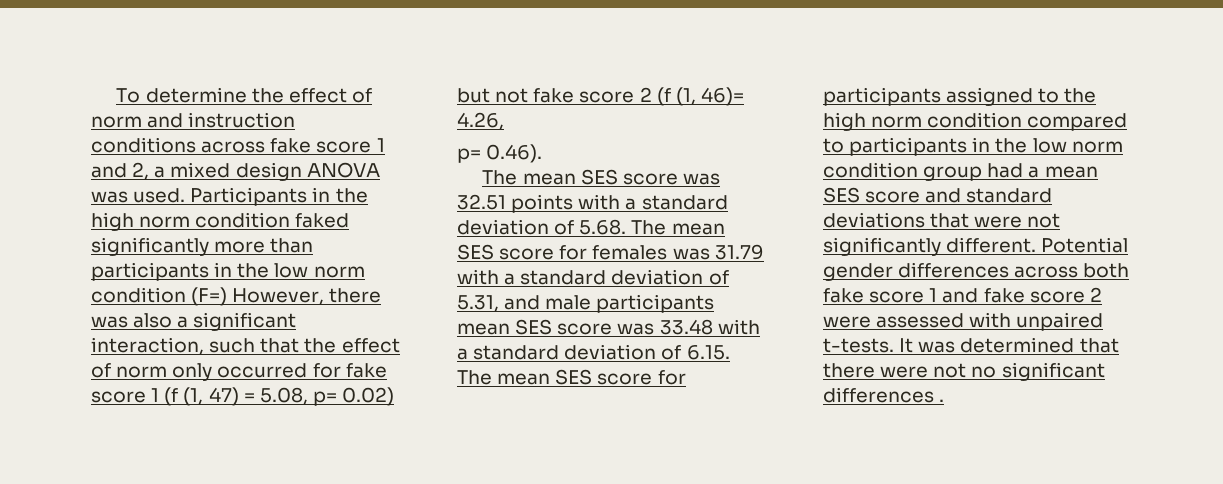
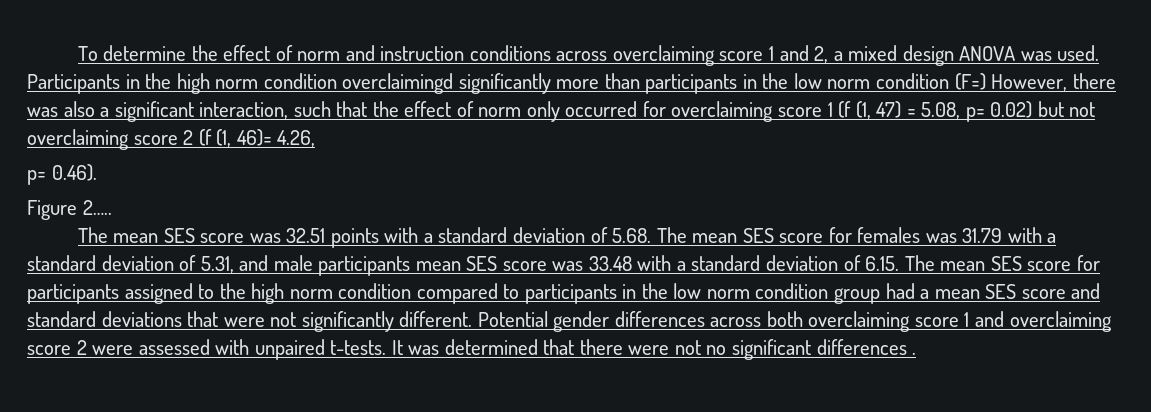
[270,138,312,153] fake -> [612,45,715,66] overclaiming
[295,213,350,228] faked -> [342,73,454,94] overclaimingd
[345,363,387,378] fake -> [671,101,774,122] overclaiming
[533,88,575,103] fake -> [27,129,129,150] overclaiming
(543, 153) none -> [27,200,112,220] // Figure 2…..
[823,288,1025,303] fake score 1 and fake -> [808,311,1112,332] overclaiming score 1 and overclaiming

